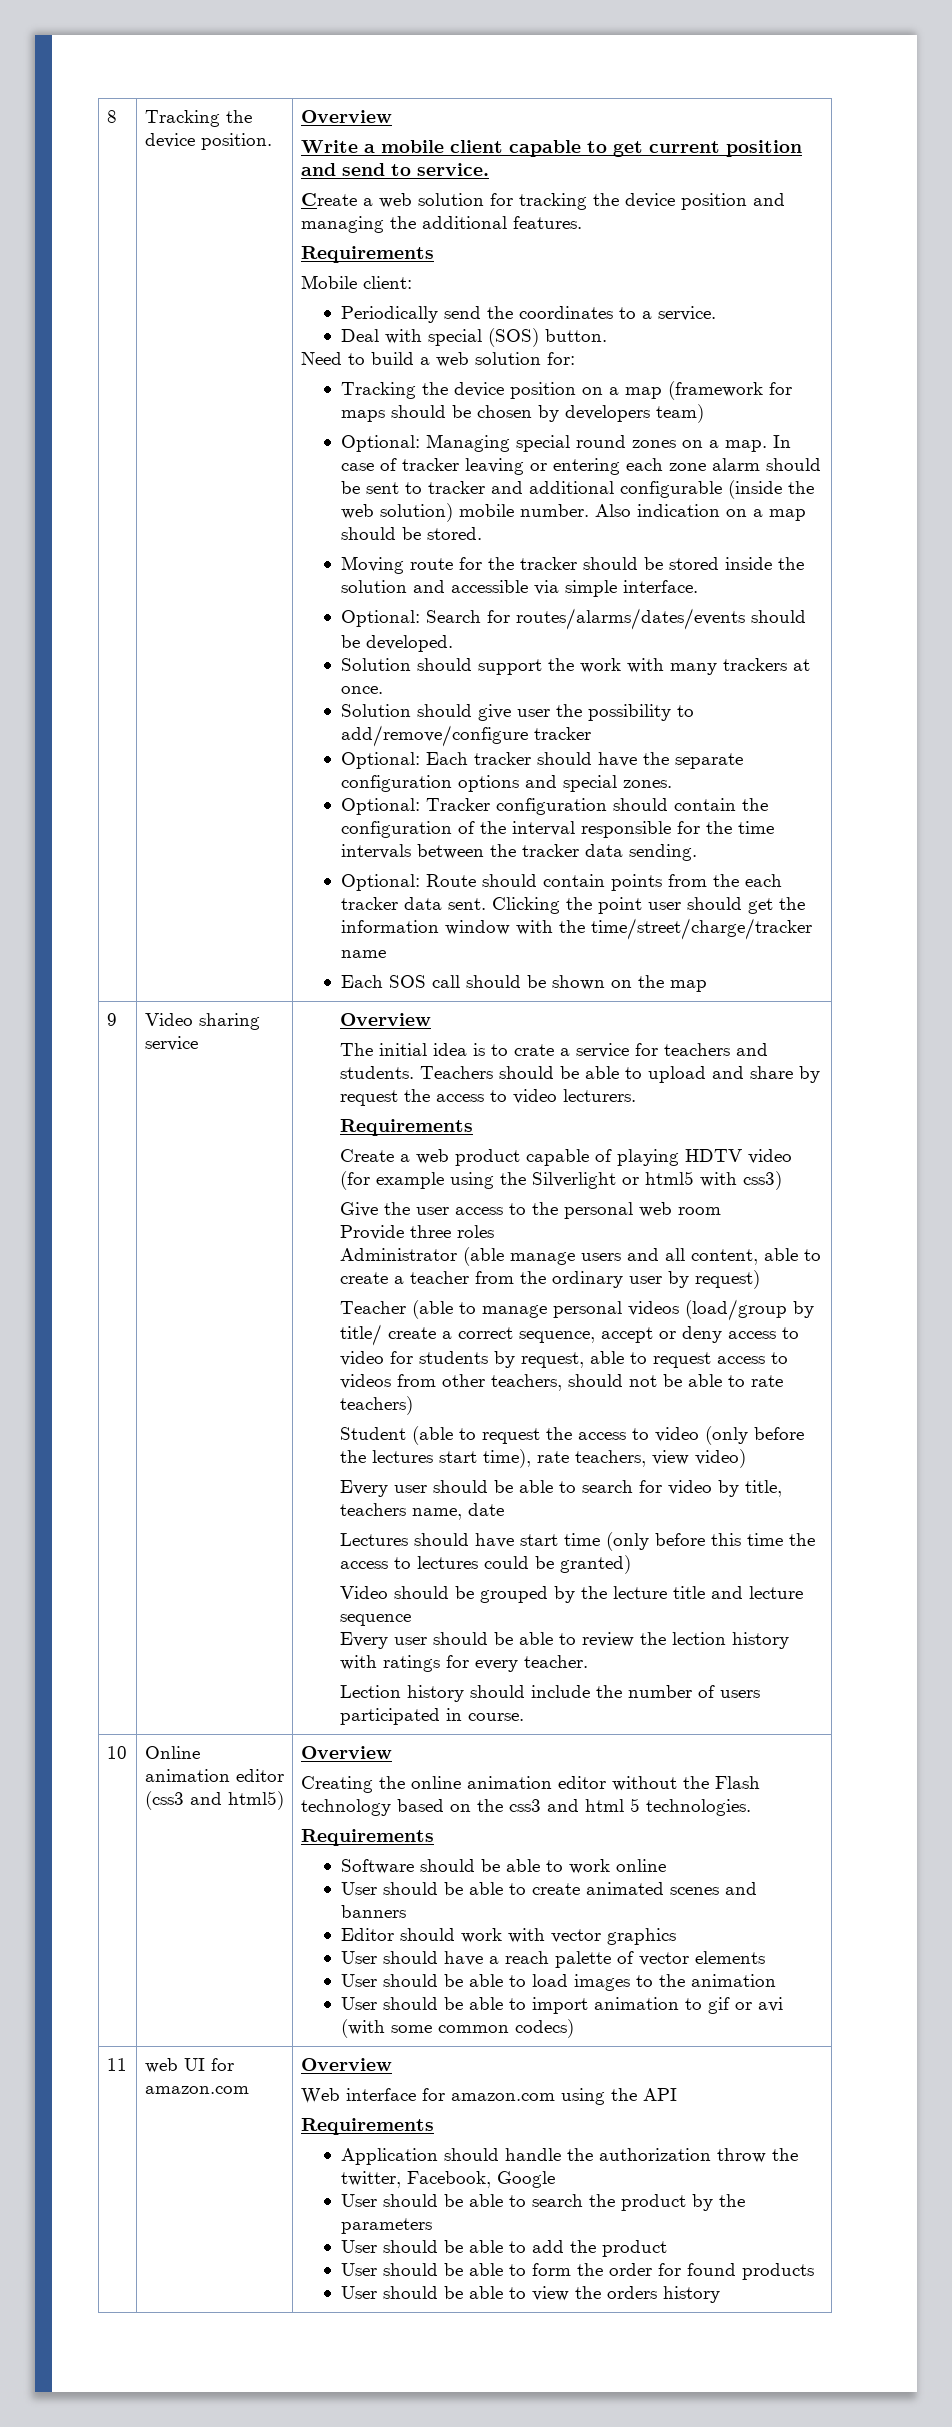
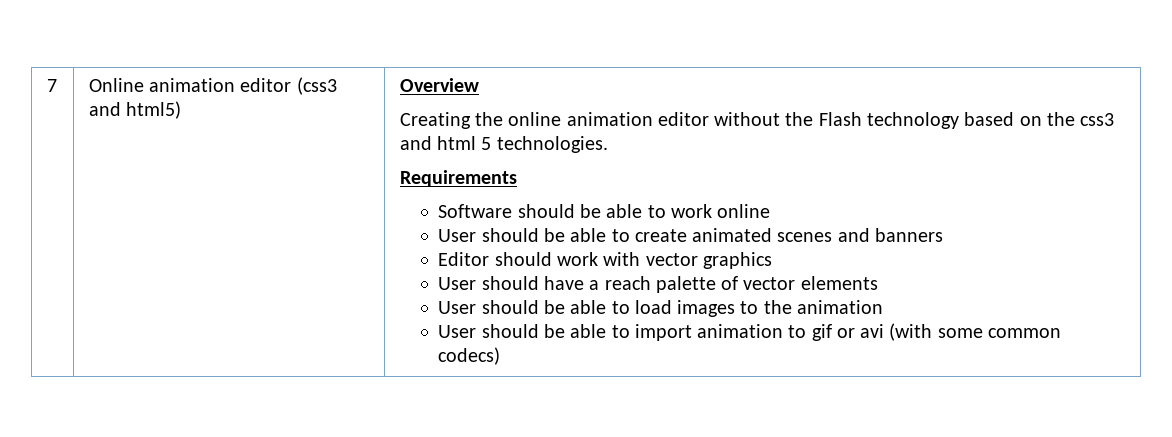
[106,110,117,123] [144,110,252,127] [144,133,272,150] [300,110,392,123] [300,140,802,157] [300,163,489,176] [300,193,785,210] [300,216,582,233] [300,246,434,263] [300,275,412,289] [340,306,716,323] [340,328,607,347] [300,352,575,367] [340,381,792,400] [340,404,704,423] [340,434,791,452] [340,458,821,475] [340,480,814,499] [340,503,806,522] [340,527,482,540] [340,556,804,574] [340,580,698,597] [340,608,806,630] [340,635,453,652] [340,658,810,675] [340,686,383,694] [340,704,694,721] [340,725,591,747] [340,752,743,769] [340,775,672,792] [340,798,768,815] [340,821,774,838] [340,844,697,861] [340,874,782,891] [340,897,805,914] [340,918,812,940] [340,950,386,958] [340,975,707,992] [106,1013,117,1026] [144,1013,260,1030] [144,1036,198,1051] [340,1013,432,1026] [340,1043,769,1058] [340,1066,821,1083] [340,1089,637,1106] [340,1119,474,1136] [340,1149,793,1166] [340,1171,783,1190] [340,1202,722,1219] [340,1225,495,1240] [340,1247,822,1266] [340,1270,761,1289] [340,1299,815,1321] [340,1324,800,1346] [340,1351,789,1368] [340,1374,784,1391] [340,1396,414,1415] [340,1426,805,1445] [340,1449,747,1468] [340,1480,783,1497] [340,1503,505,1520] [340,1532,816,1551] [340,1555,632,1574] [340,1586,804,1603] [340,1614,412,1626] [340,1632,790,1649] [340,1655,589,1672] [340,1685,761,1702] [340,1708,525,1725] [106,1746,127,1759] 8 | Tracking the device position. | Overview // Write a mobile client capable to get current position and send to service. // Create a web solution for tracking the device position and managing the additional features. // Requirements // Mobile client: // Periodically send the coordinates to a service. // Deal with special (SOS) button. // Need to build a web solution for: // Tracking the device position on a map (framework for maps should be chosen by developers team) // Optional: Managing special round zones on a map. In case of tracker leaving or entering each zone alarm should be sent to tracker and additional configurable (inside the web solution) mobile number. Also indication on a map should be stored. // Moving route for the tracker should be stored inside the solution and accessible via simple interface. // Optional: Search for routes/alarms/dates/events should be developed. // Solution should support the work with many trackers at once. // Solution should give user the possibility to add/remove/configure tracker // Optional: Each tracker should have the separate configuration options and special zones. // Optional: Tracker configuration should contain the configuration of the interval responsible for the time intervals between the tracker data sending. // Optional: Route should contain points from the each tracker data sent. Clicking the point user should get the information window with the time/street/charge/tracker name // Each SOS call should be shown on the map // 9 | Video sharing service | Overview // The initial idea is to crate a service for teachers and students. Teachers should be able to upload and share by request the access to video lecturers. // Requirements // Create a web product capable of playing HDTV video (for example using the Silverlight or html5 with css3) // Give the user access to the personal web room // Provide three roles // Administrator (able manage users and all content, able to create a teacher from the ordinary user by request) // Teacher (able to manage personal videos (load/group by title/ create a correct sequence, accept or deny access to video for students by request, able to request access to videos from other teachers, should not be able to rate teachers) // Student (able to request the access to video (only before the lectures start time), rate teachers, view video) // Every user should be able to search for video by title, teachers name, date // Lectures should have start time (only before this time the access to lectures could be granted) // Video should be grouped by the lecture title and lecture sequence // Every user should be able to review the lection history with ratings for every teacher. // Lection history should include the number of users participated in course. // 10 -> [46,79,57,92] 7
[106,2058,127,2071] [144,2058,234,2073] [144,2086,249,2094] [300,2058,392,2071] [300,2088,677,2105] [300,2118,434,2135] [340,2148,798,2165] [340,2171,555,2188] [340,2194,745,2211] [340,2218,432,2234] [340,2240,667,2257] [340,2263,814,2280] [340,2286,720,2303] // 11 | web UI for amazon.com | Overview // Web interface for amazon.com using the API // Requirements // Application should handle the authorization throw the twitter, Facebook, Google // User should be able to search the product by the parameters // User should be able to add the product // User should be able to form the order for found products // User should be able to view the orders history -> (501, 356) none

